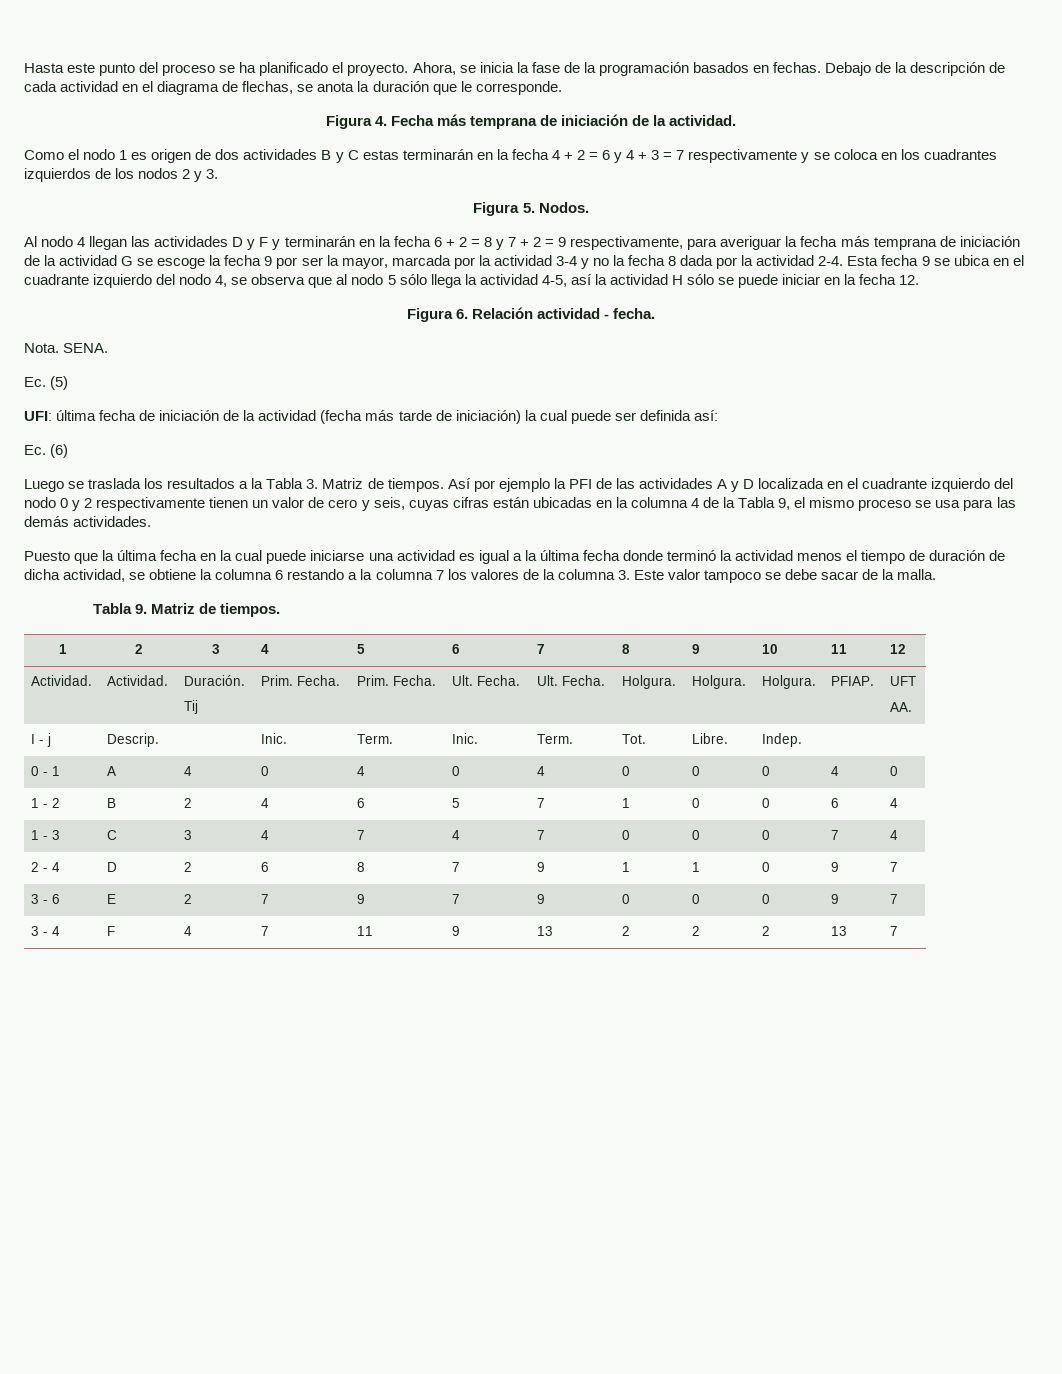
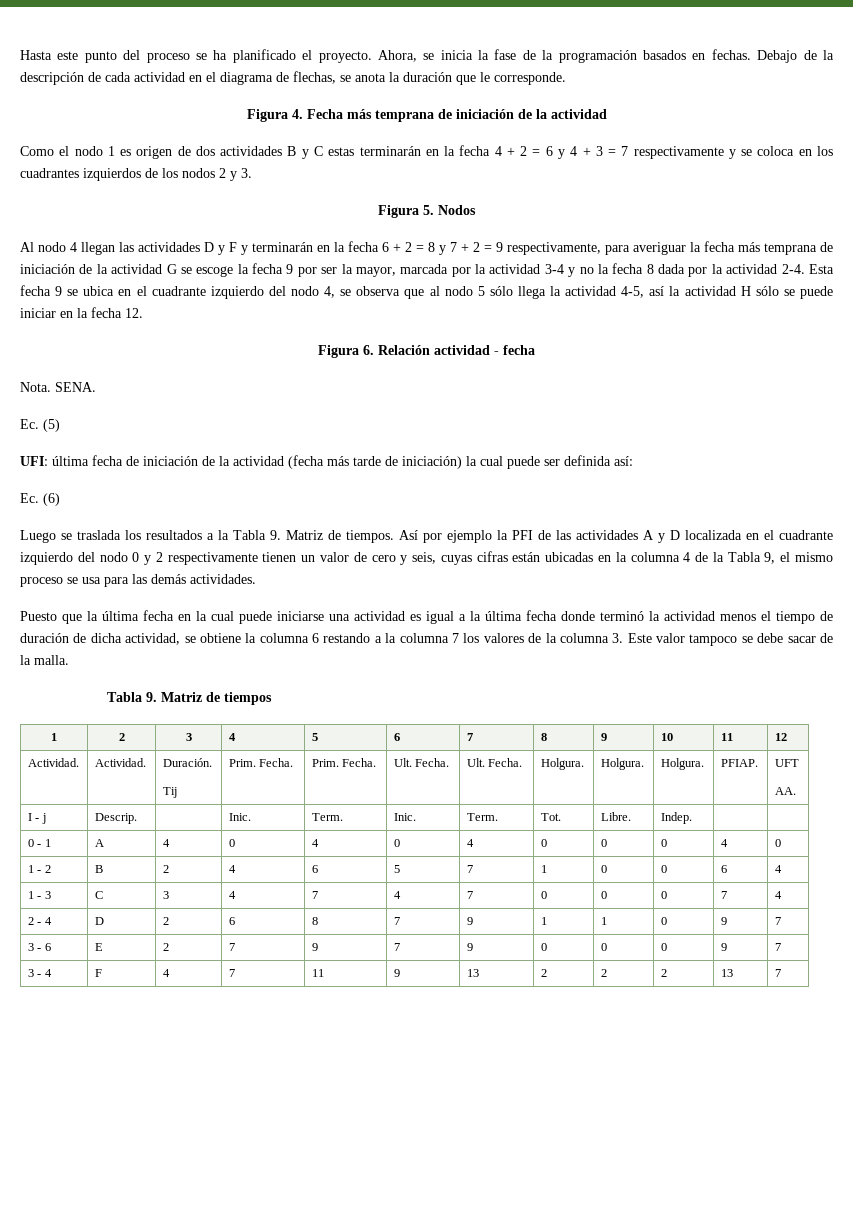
[669,115,737,126] actividad. -> [550,109,607,119] actividad
[538,202,589,213] Nodos. -> [438,205,476,215] Nodos
[613,308,656,319] fecha. -> [503,345,535,355] fecha
[306,479,319,489] 3. -> [270,530,281,540] 9.
[220,603,281,617] tiempos. -> [224,692,273,705] tiempos

